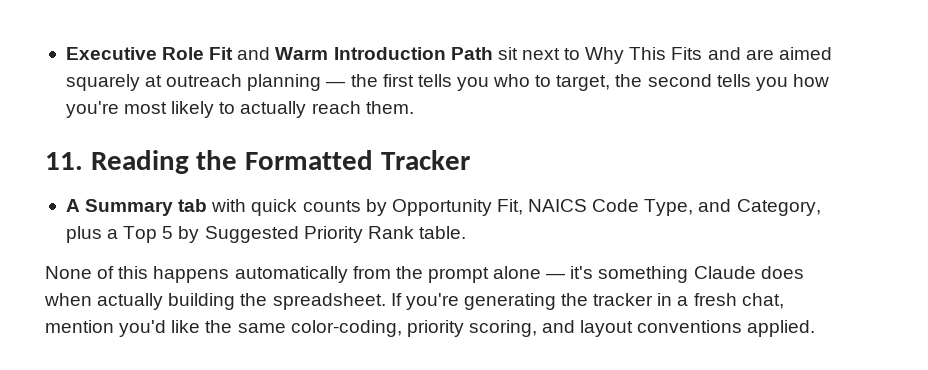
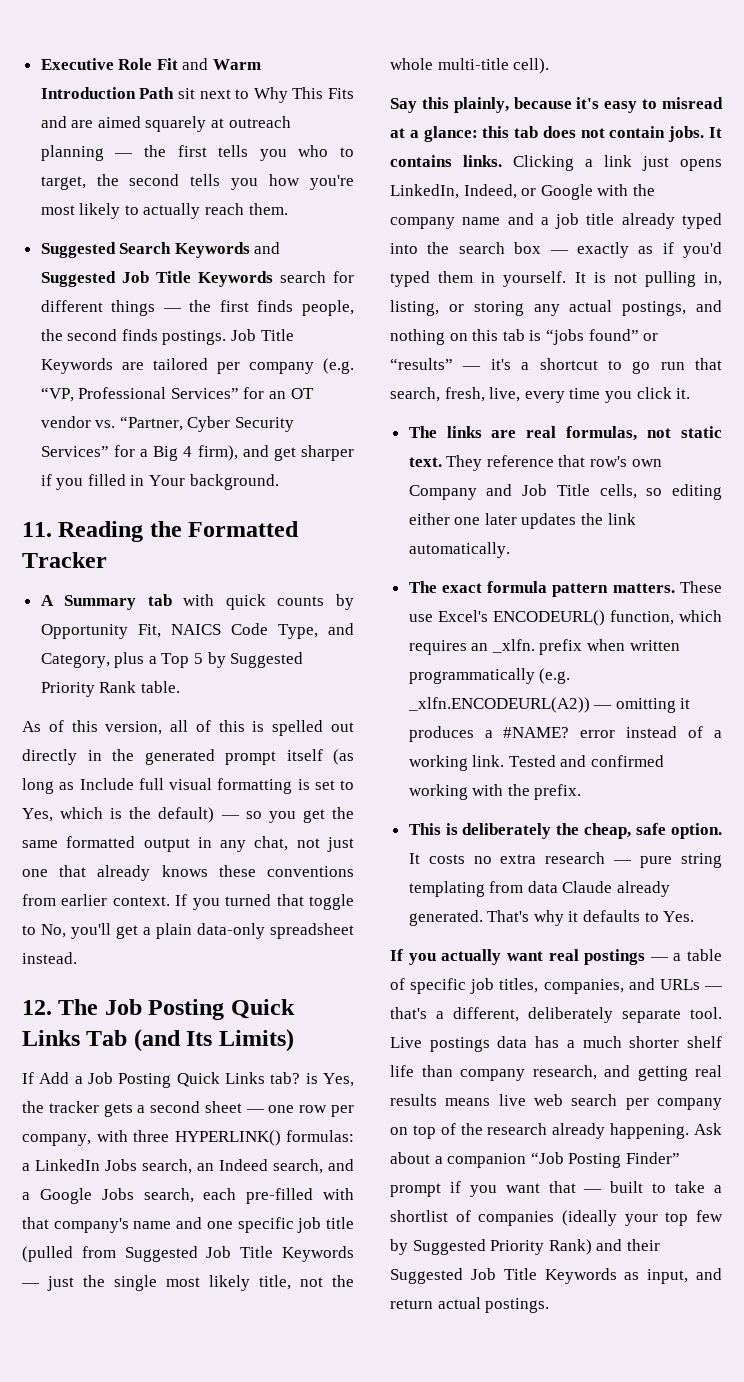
(414, 107) none -> [40,242,281,258] [40,271,355,287] [40,300,355,316] [40,329,294,345] [40,358,355,374] [40,387,314,402] [40,416,295,432] [40,445,354,461] [40,474,279,490] // Suggested Search Keywords and Suggested Job Title Keywords search for different things — the first finds people, the second finds postings. Job Title Keywords are tailored per company (e.g. “VP, Professional Services” for an OT vendor vs. “Partner, Cyber Security Services” for a Big 4 firm), and get sharper if you filled in Your background.
[45,266,804,283] [44,293,784,310] [45,320,816,337] // None of this happens automatically from the prompt alone — it's something Claude does when actually building the spreadsheet. If you're generating the tracker in a fresh chat, mention you'd like the same color-coding, priority scoring, and layout conventions applied. -> [22,720,354,736] [22,749,354,765] [22,778,354,794] [22,807,354,823] [22,836,354,852] [22,865,354,881] [22,894,354,910] [22,923,354,939] [22,952,77,964] [22,999,295,1020] [22,1029,294,1052] [22,1072,354,1088] [22,1101,354,1117] [22,1130,354,1146] [22,1159,354,1174] [22,1188,354,1204] [22,1217,355,1233] [22,1246,355,1262] [21,1275,354,1291] [390,58,550,74] [390,97,723,113] [390,126,722,142] [390,155,722,171] [390,184,655,200] [390,213,722,229] [390,242,722,258] [390,271,722,287] [390,300,722,316] [390,329,659,345] [390,358,722,374] [390,387,691,403] [408,426,722,441] [408,455,662,471] [408,484,722,500] [408,513,636,529] [408,542,510,558] [408,581,722,597] [408,610,722,626] [408,639,680,655] [408,668,571,684] [407,697,691,713] [408,726,722,742] [408,755,665,771] [408,784,582,800] [408,823,722,839] [408,852,722,868] [408,881,671,897] [408,910,695,926] [390,949,722,965] [390,978,723,994] [390,1007,722,1023] [390,1036,722,1052] [390,1065,722,1081] [390,1094,722,1110] [390,1123,722,1139] [390,1152,680,1168] [390,1181,722,1197] [390,1210,723,1226] [390,1239,660,1255] [390,1268,722,1284] [390,1297,550,1313] // As of this version, all of this is spelled out directly in the generated prompt itself (as long as Include full visual formatting is set to Yes, which is the default) — so you get the same formatted output in any chat, not just one that already knows these conventions from earlier context. If you turned that toggle to No, you'll get a plain data-only spreadsheet instead. // 12. The Job Posting Quick Links Tab (and Its Limits) // If Add a Job Posting Quick Links tab? is Yes, the tracker gets a second sheet — one row per company, with three HYPERLINK() formulas: a LinkedIn Jobs search, an Indeed search, and a Google Jobs search, each pre-filled with that company's name and one specific job title (pulled from Suggested Job Title Keywords — just the single most likely title, not the whole multi-title cell). // Say this plainly, because it's easy to misread at a glance: this tab does not contain jobs. It contains links. Clicking a link just opens LinkedIn, Indeed, or Google with the company name and a job title already typed into the search box — exactly as if you'd typed them in yourself. It is not pulling in, listing, or storing any actual postings, and nothing on this tab is “jobs found” or “results” — it's a shortcut to go run that search, fresh, live, every time you click it. // The links are real formulas, not static text. They reference that row's own Company and Job Title cells, so editing either one later updates the link automatically. // The exact formula pattern matters. These use Excel's ENCODEURL() function, which requires an _xlfn. prefix when written programmatically (e.g. _xlfn.ENCODEURL(A2)) — omitting it produces a #NAME? error instead of a working link. Tested and confirmed working with the prefix. // This is deliberately the cheap, safe option. It costs no extra research — pure string templating from data Claude already generated. That's why it defaults to Yes. // If you actually want real postings — a table of specific job titles, companies, and URLs — that's a different, deliberately separate tool. Live postings data has a much shorter shelf life than company research, and getting real results means live web search per company on top of the research already happening. Ask about a companion “Job Posting Finder” prompt if you want that — built to take a shortlist of companies (ideally your top few by Suggested Priority Rank) and their Suggested Job Title Keywords as input, and return actual postings.

